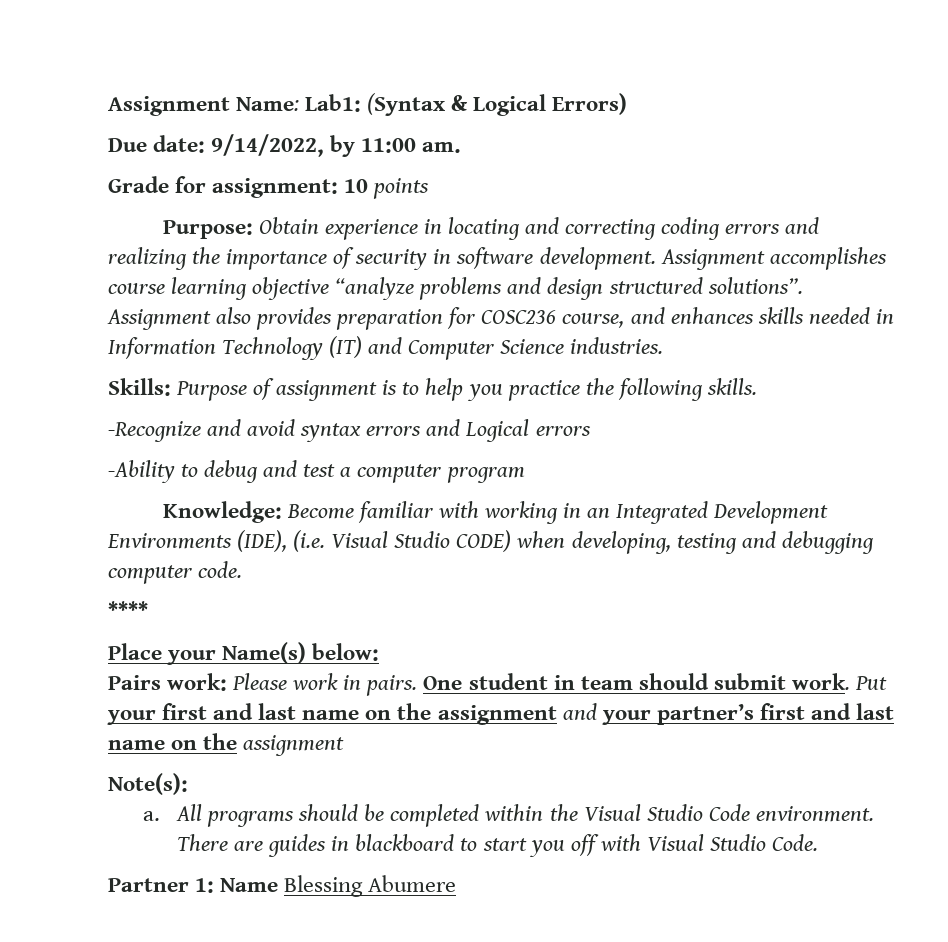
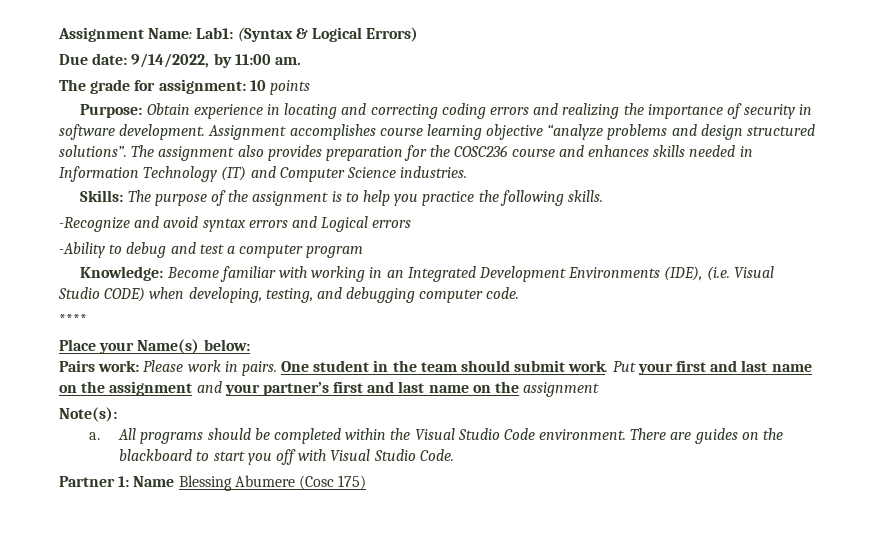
[108,176,169,193] Grade -> [59,79,131,94] The grade
[107,309,211,330] Assignment -> [131,145,235,161] The assignment
[481,310,625,328] COSC236 course, -> [430,145,555,157] the COSC236 course
[176,378,275,401] Purpose of -> [127,190,249,206] The purpose of the
[676,533,737,554] testing -> [265,288,313,303] testing,
(575, 682) none -> [392,360,417,372] the
[331,836,350,851] in -> [741,428,784,440] on the
(457, 883) none -> [298,475,367,490] (Cosc 175)

